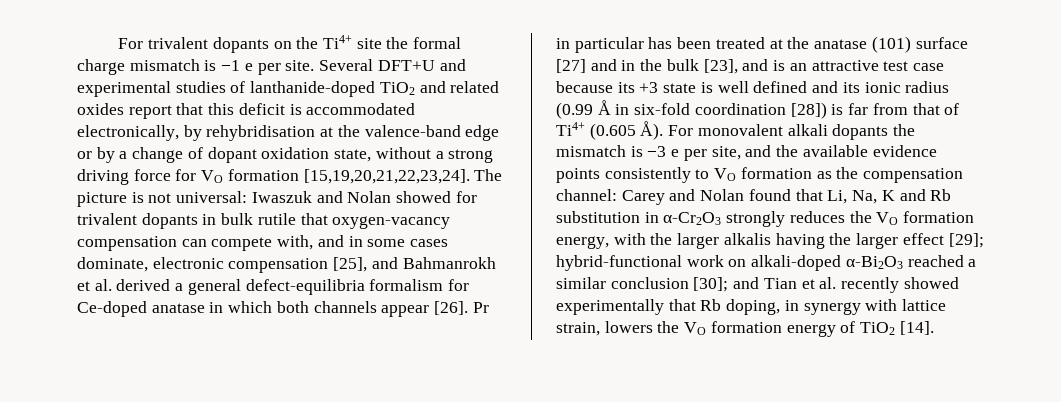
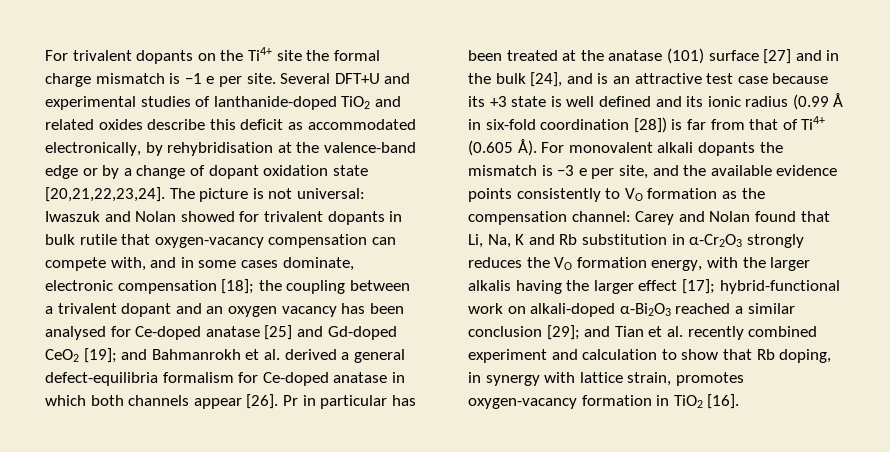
[128,103,204,119] report that -> [147,119,206,130] describe
[289,104,302,115] is -> [287,122,303,130] as
[334,147,494,163] [77,169,470,185] state, without a strong driving force for VO formation [15,19,20,21,22,23,24]. -> [332,165,368,176] [45,187,165,202] state [20,21,22,23,24].
[333,257,368,272] [25], -> [221,279,410,294] [45,303,404,317] [45,325,397,340] [45,348,117,363] [18]; the coupling between a trivalent dopant and an oxygen vacancy has been analysed for Ce-doped anatase [25] and Gd-doped CeO2 [19];
[703,59,738,74] [23], -> [530,72,563,87] [24],
[948,233,984,248] [29]; -> [681,279,715,294] [17];
[693,277,729,292] [30]; -> [546,325,580,340] [29];
[903,277,959,289] [556,299,664,315] showed experimentally -> [748,326,818,337] [468,349,719,363] combined experiment and calculation to show
[604,321,934,337] lowers the VO formation energy of TiO2 [14]. -> [675,372,744,386] [468,394,740,409] promotes oxygen-vacancy formation in TiO2 [16].

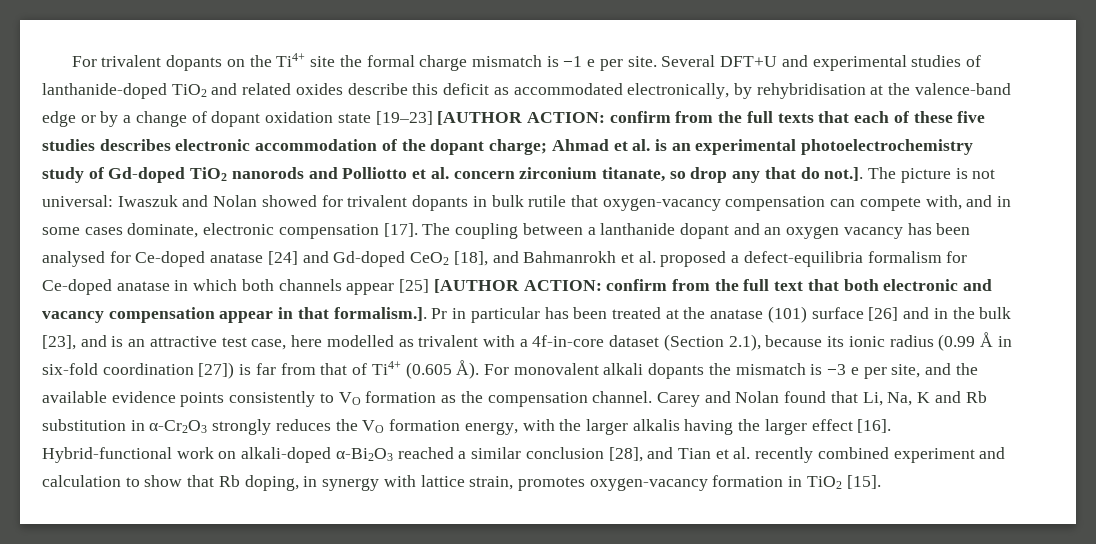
[45,187,165,202] [20,21,22,23,24]. -> [375,111,986,125] [42,139,974,155] [42,167,864,183] [19–23] [AUTHOR ACTION: confirm from the full texts that each of these five studies describes electronic accommodation of the dopant charge; Ahmad et al. is an experimental photoelectrochemistry study of Gd-doped TiO2 nanorods and Polliotto et al. concern zirconium titanate, so drop any that do not.].
[221,279,282,294] [18]; the -> [383,223,451,237] [17]. The
[57,303,117,314] trivalent -> [600,223,676,235] lanthanide
[264,325,293,340] [25] -> [267,251,298,265] [24]
[83,348,117,363] [19]; -> [453,251,488,266] [18],
[284,349,405,363] derived a general -> [660,251,740,267] proposed a
[246,394,279,409] [26]. -> [399,279,993,293] [42,307,427,323] [25] [AUTHOR ACTION: confirm from the full text that both electronic and vacancy compensation appear in that formalism.].
[763,49,792,64] [27] -> [868,307,899,321] [26]
[530,72,563,87] [24], -> [42,335,76,350] [23],
[737,73,829,84] [468,96,682,107] case because its +3 state is well defined and -> [251,334,823,351] case, here modelled as trivalent with a 4f-in-core dataset (Section 2.1), because
[633,117,667,133] [28]) -> [198,362,235,379] [27])
[571,211,631,222] channel: -> [592,391,653,403] channel.
[681,279,840,294] [17]; hybrid-functional -> [857,419,892,433] [42,447,172,463] [16]. Hybrid-functional
[546,325,580,340] [29]; -> [608,447,643,462] [28],
[707,394,740,409] [16]. -> [846,475,881,489] [15].

